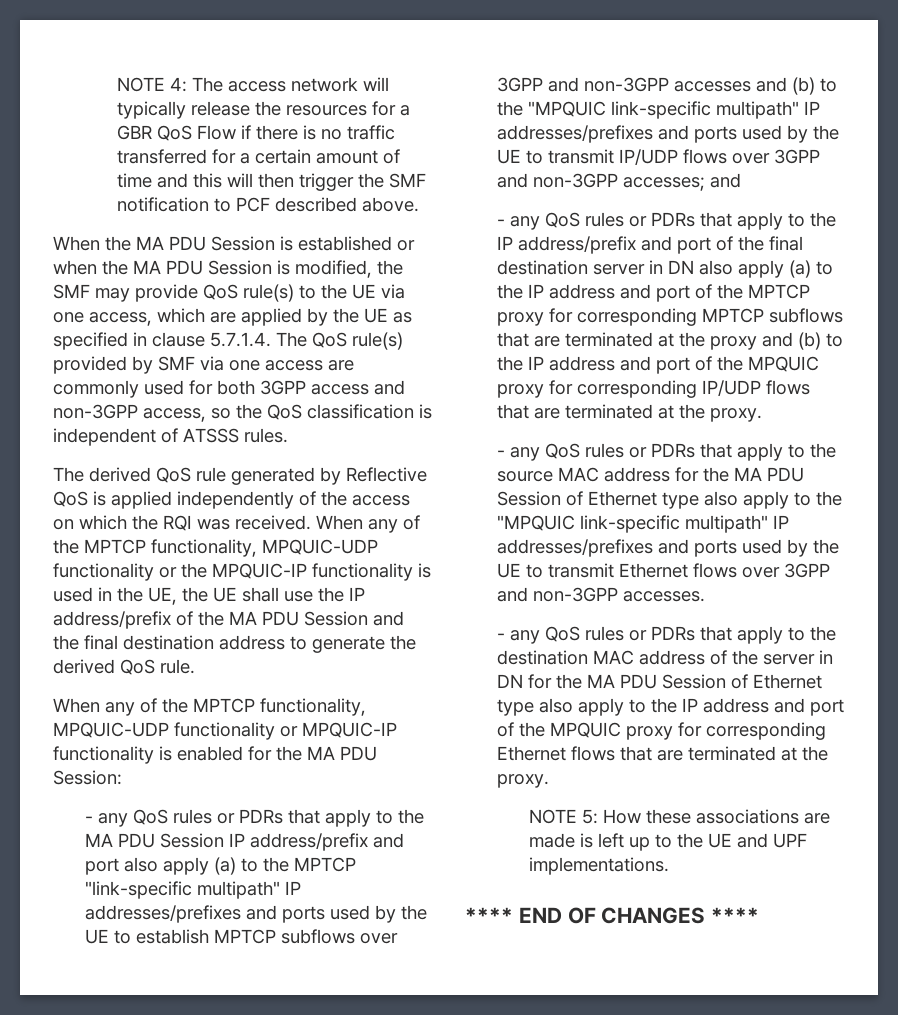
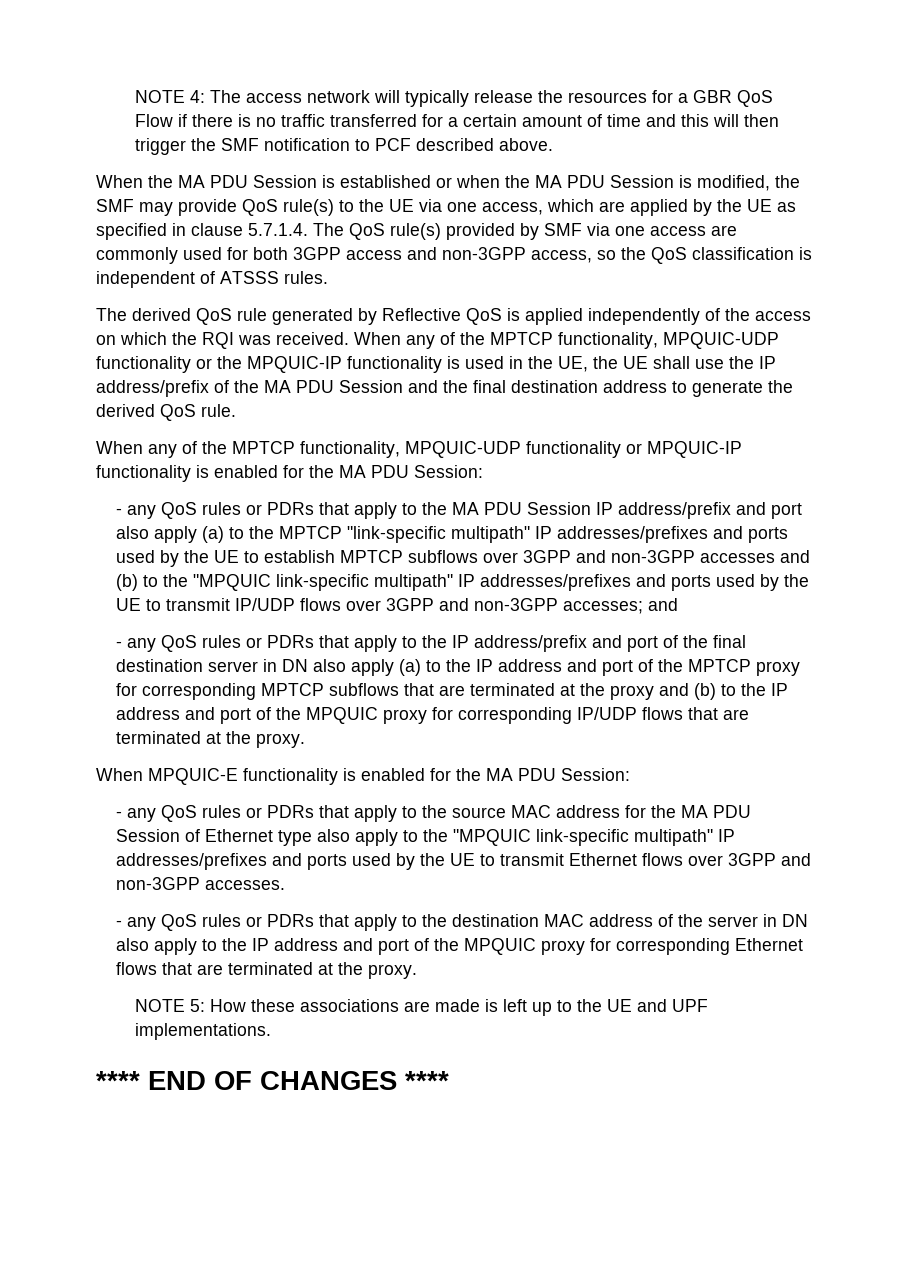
(762, 415) none -> [96,768,630,785] // When MPQUIC-E functionality is enabled for the MA PDU Session:
[527,674,822,689] [496,699,534,716] for the MA PDU Session of Ethernet type -> (808, 920) none

